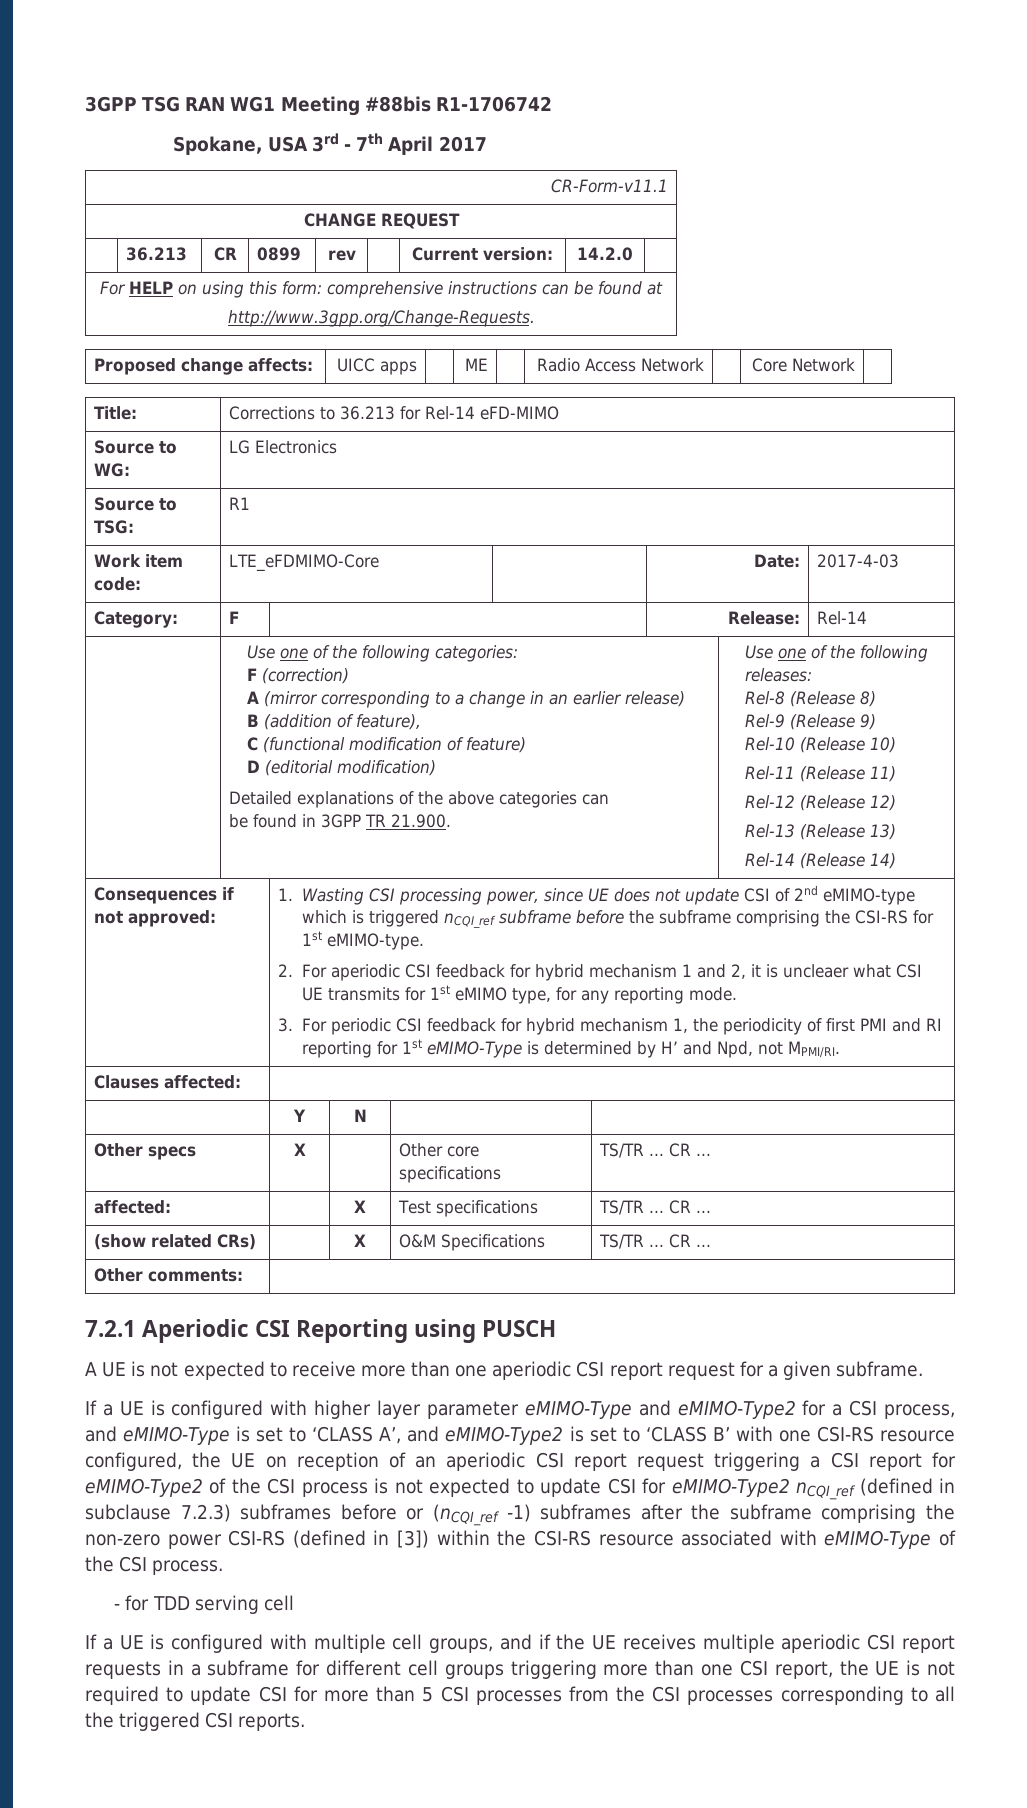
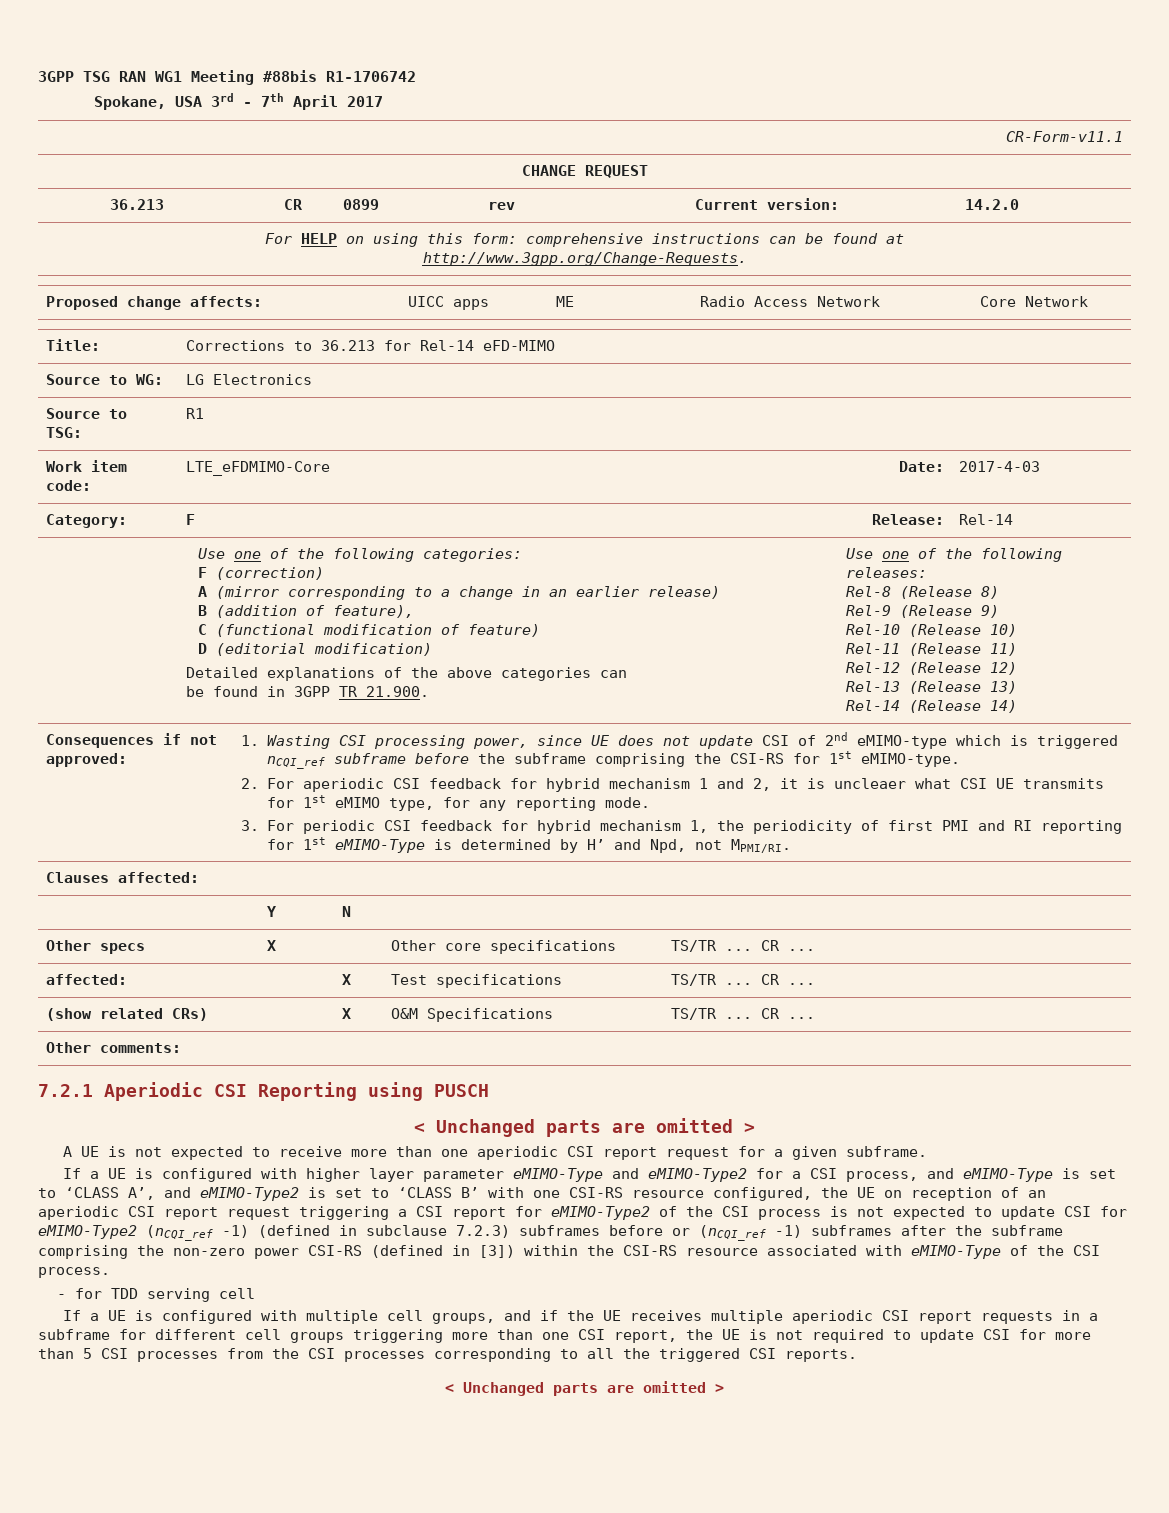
(557, 1328) none -> [414,1118,755,1137] // < Unchanged parts are omitted >
[796,1482,857,1500] nCQI_ref -> [146,1225,249,1241] (nCQI_ref -1)
(306, 1722) none -> [445,1381,724,1396] // < Unchanged parts are omitted >

